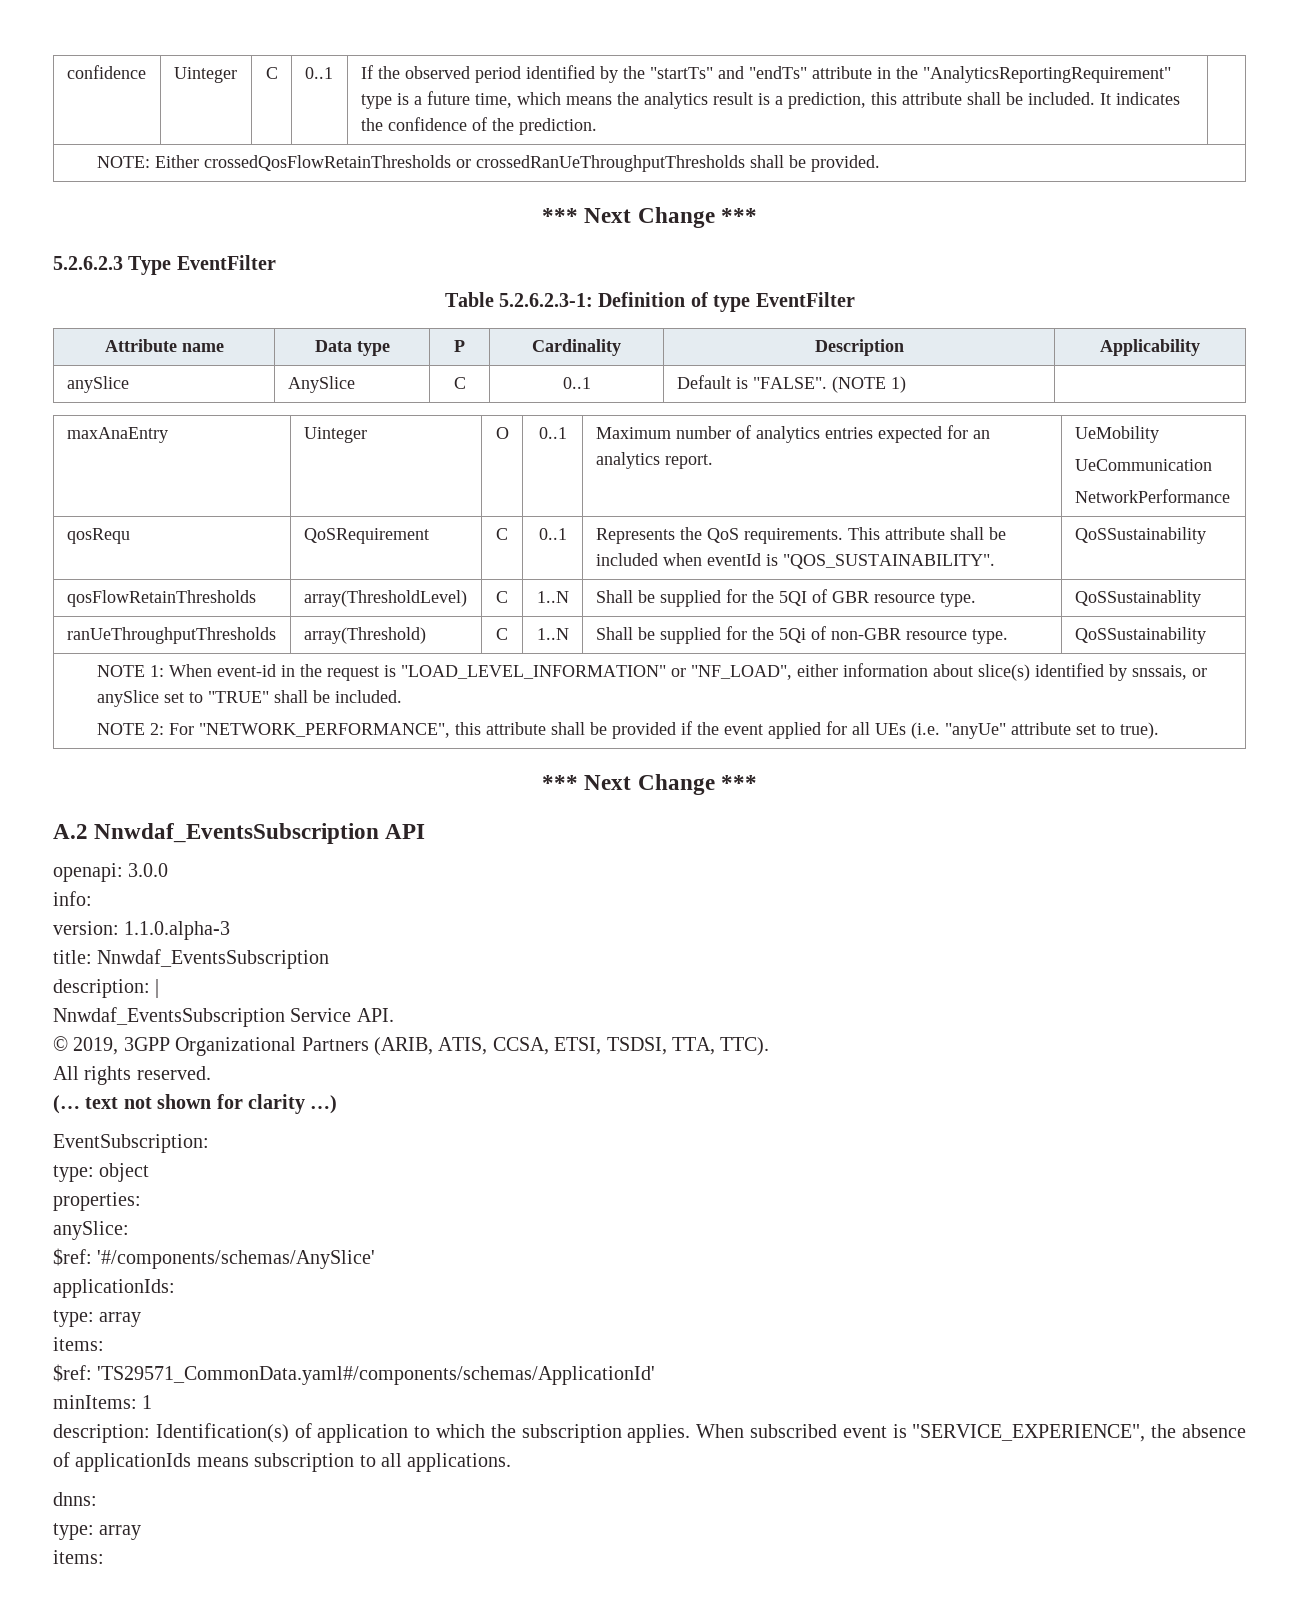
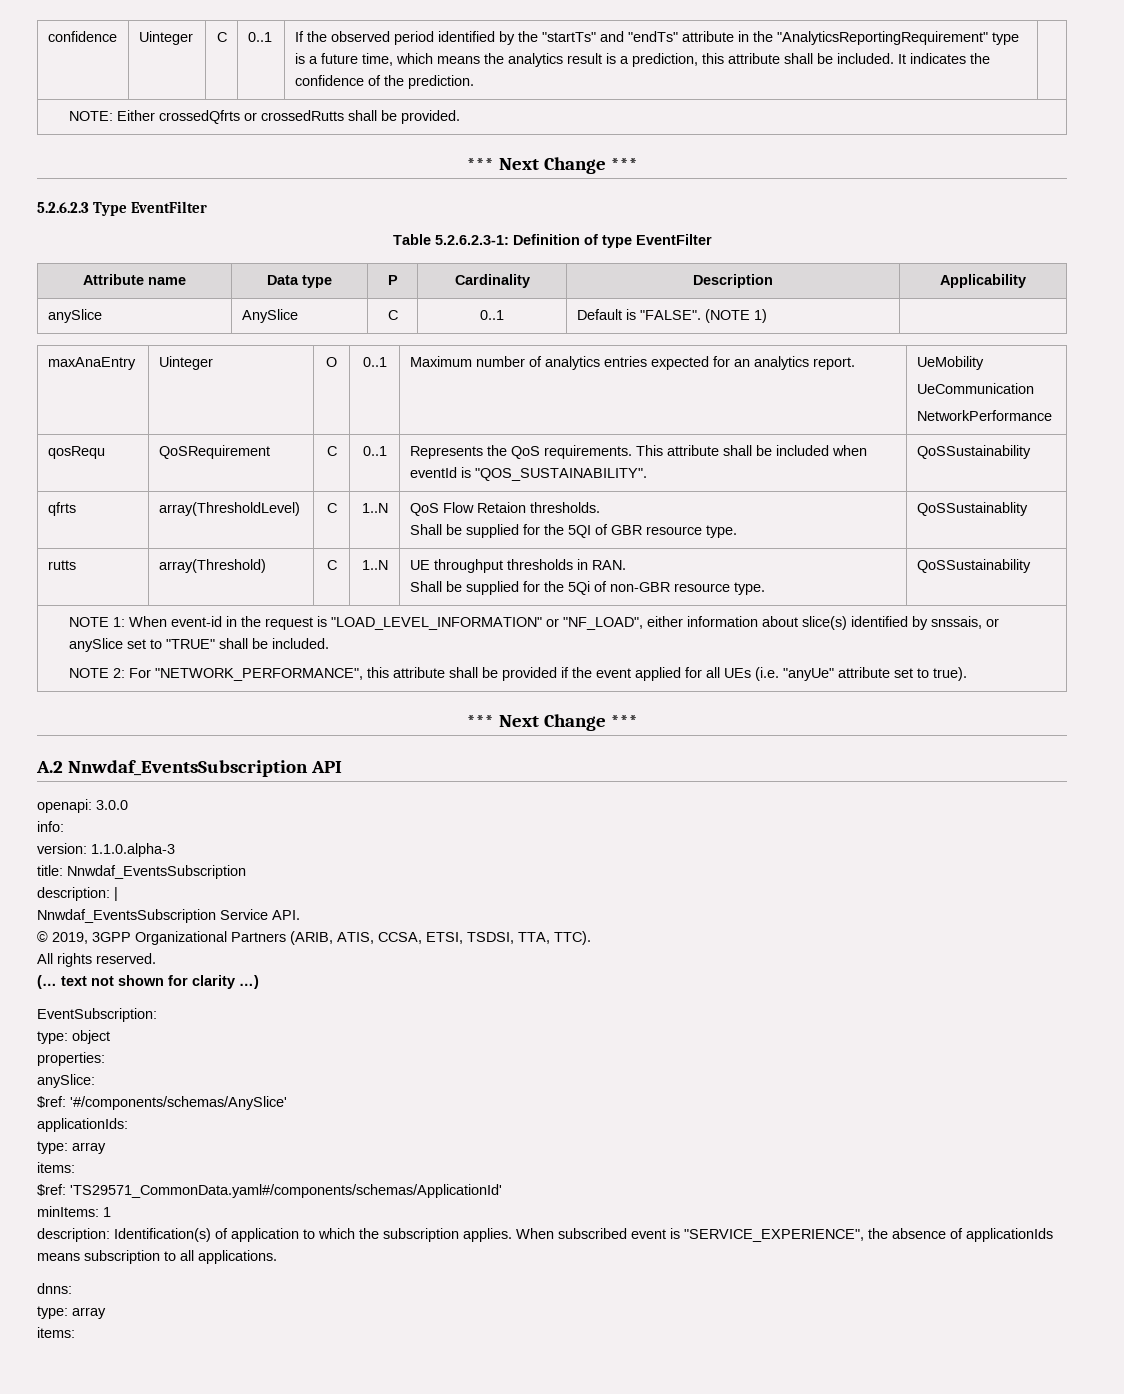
[203,155,745,172] crossedQosFlowRetainThresholds or crossedRanUeThroughputThresholds -> [158,110,344,124] crossedQfrts or crossedRutts
[66,590,256,607] qosFlowRetainThresholds -> [47,502,76,516] qfrts
(569, 597) none -> [409,502,600,516] QoS Flow Retaion thresholds. //
[66,627,276,644] ranUeThroughputThresholds -> [47,560,76,570] rutts
(569, 634) none -> [409,559,626,573] UE throughput thresholds in RAN. //

